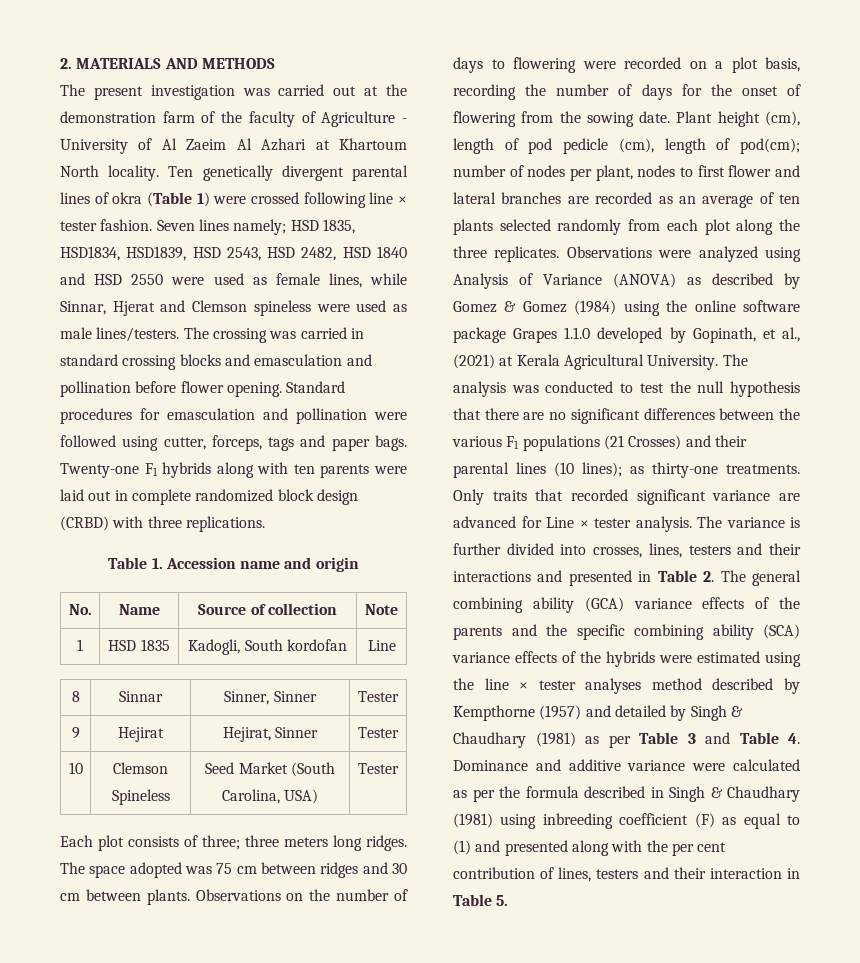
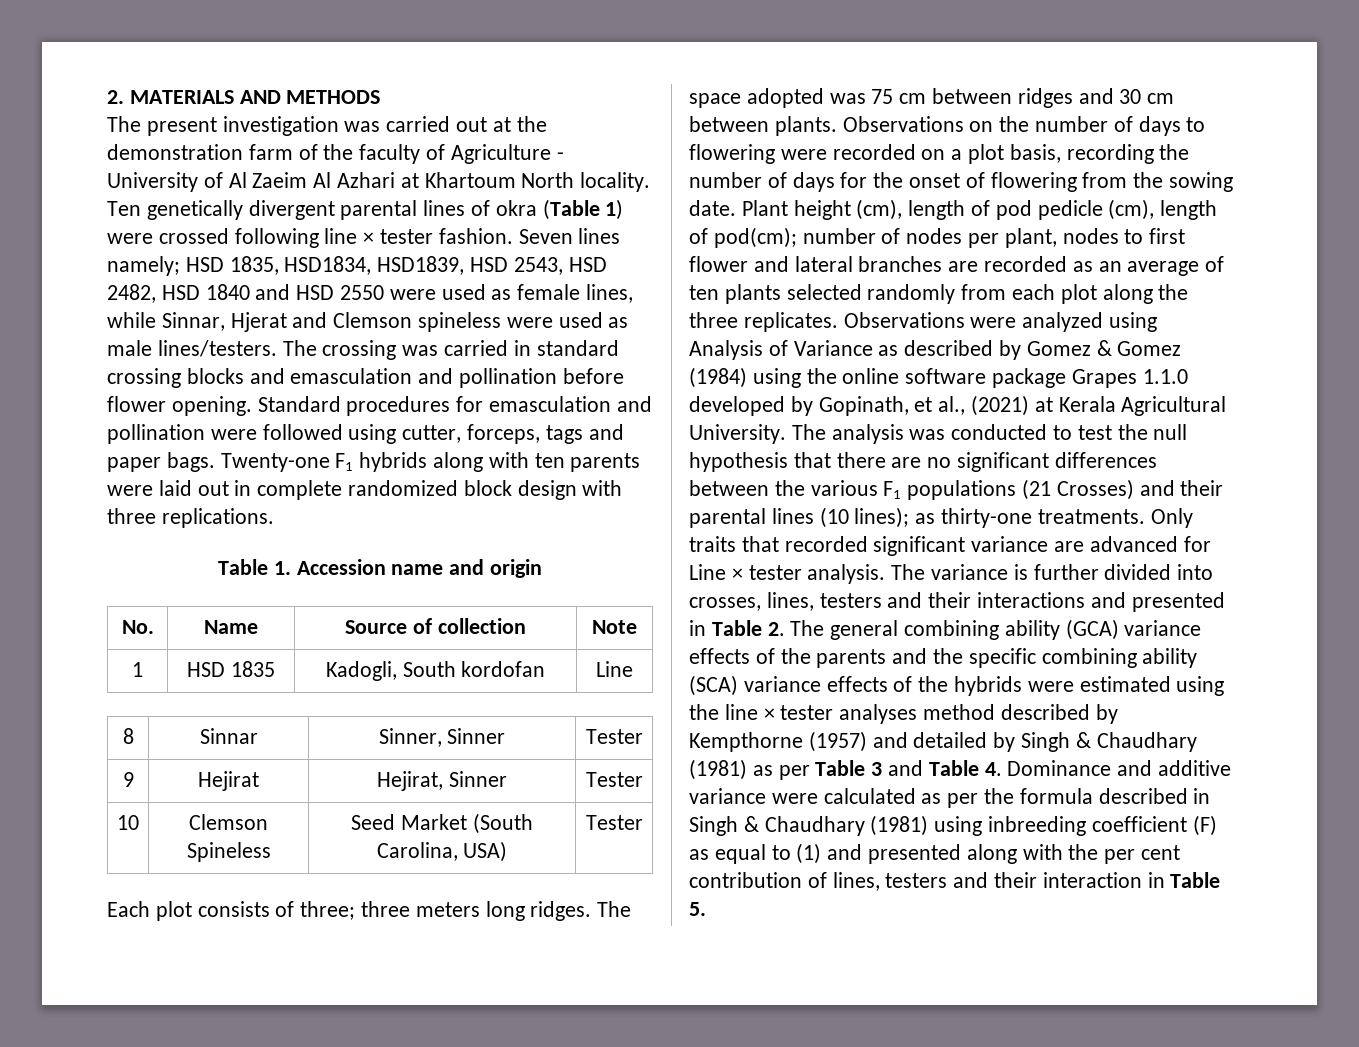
[60,516,109,531] (CRBD) -> (577, 490) none
[613,273,676,288] (ANOVA) -> (873, 348) none

